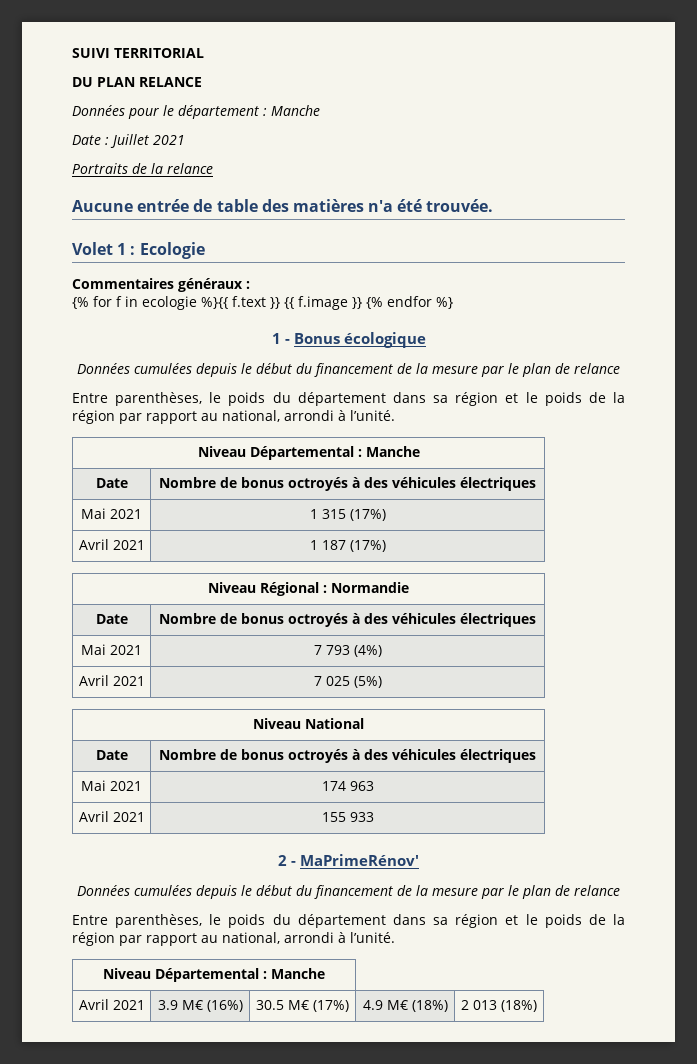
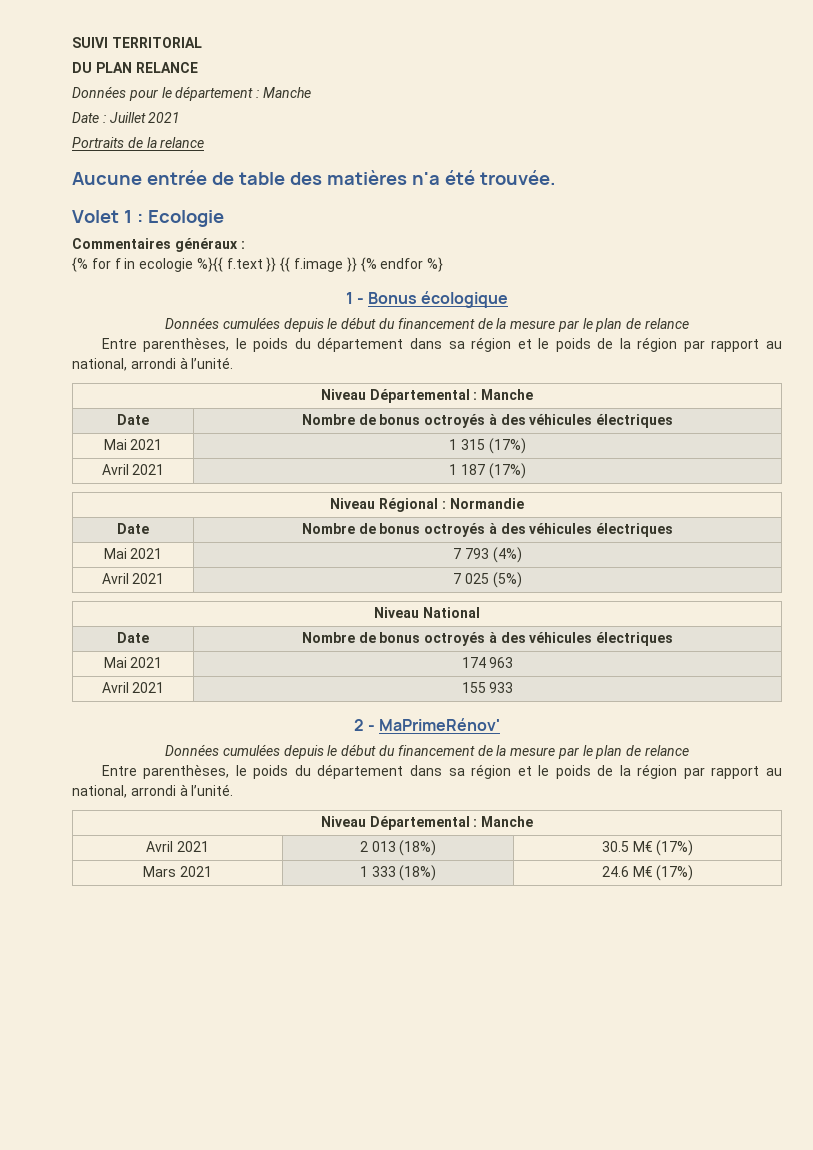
[157,1000,243,1012] 3.9 M€ (16%) -> [359,840,437,856] 2 013 (18%)
[362,1000,448,1012] [461,1000,537,1012] | 4.9 M€ (18%) | 2 013 (18%) -> [143,866,212,877] [359,865,437,881] [601,865,694,881] // Mars 2021 | 1 333 (18%) | 24.6 M€ (17%)

